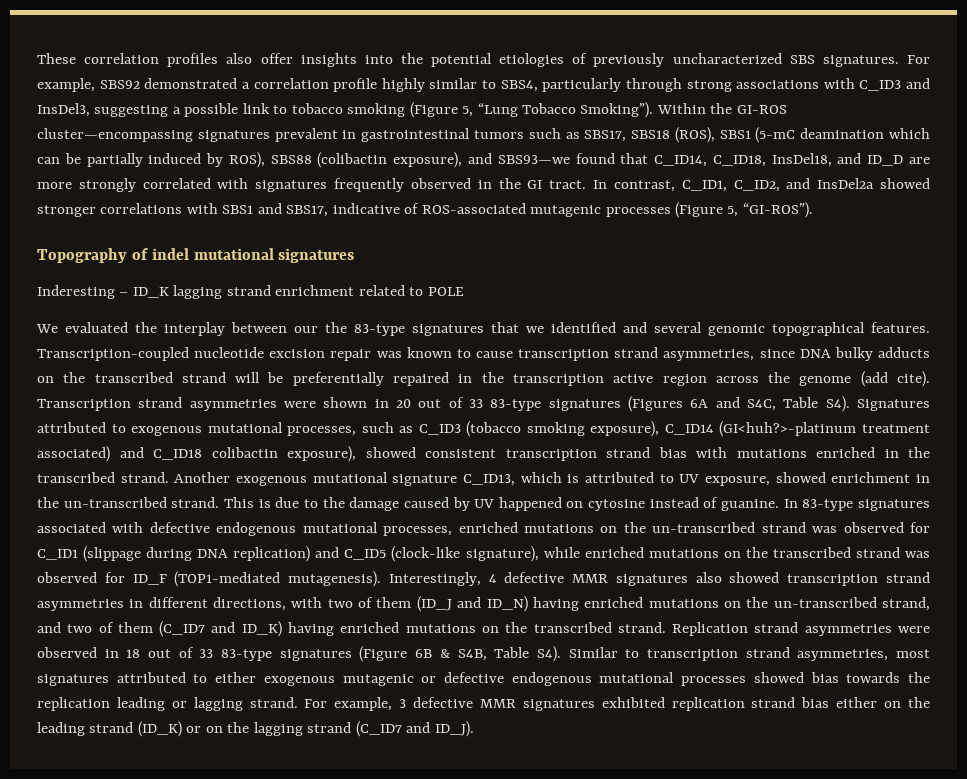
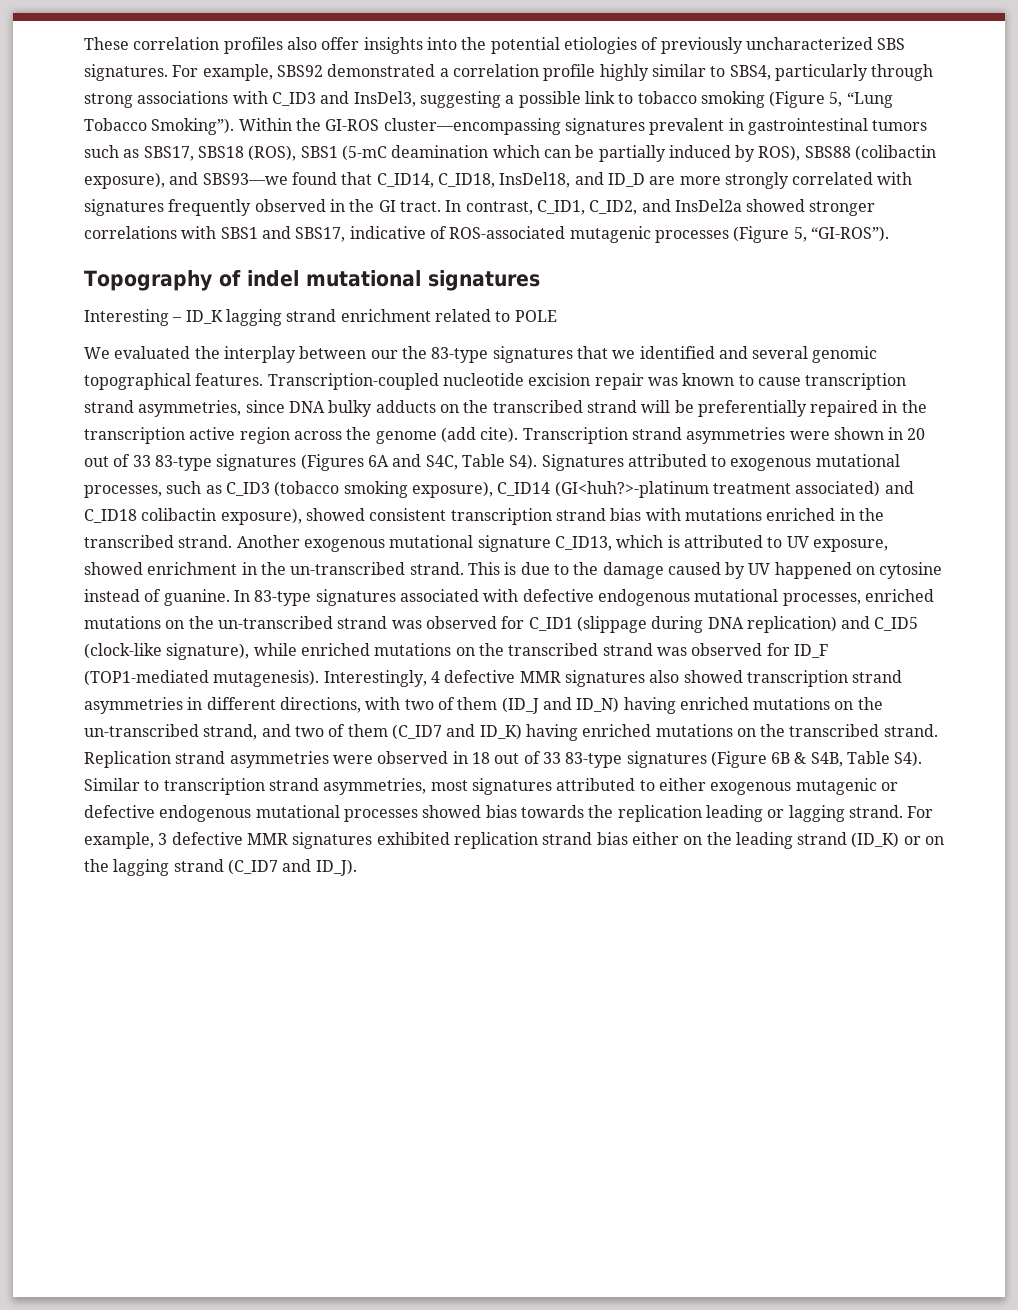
[37,285,115,299] Inderesting -> [84,309,169,326] Interesting

